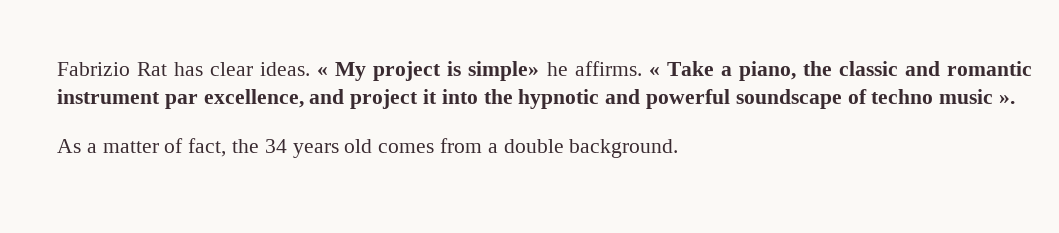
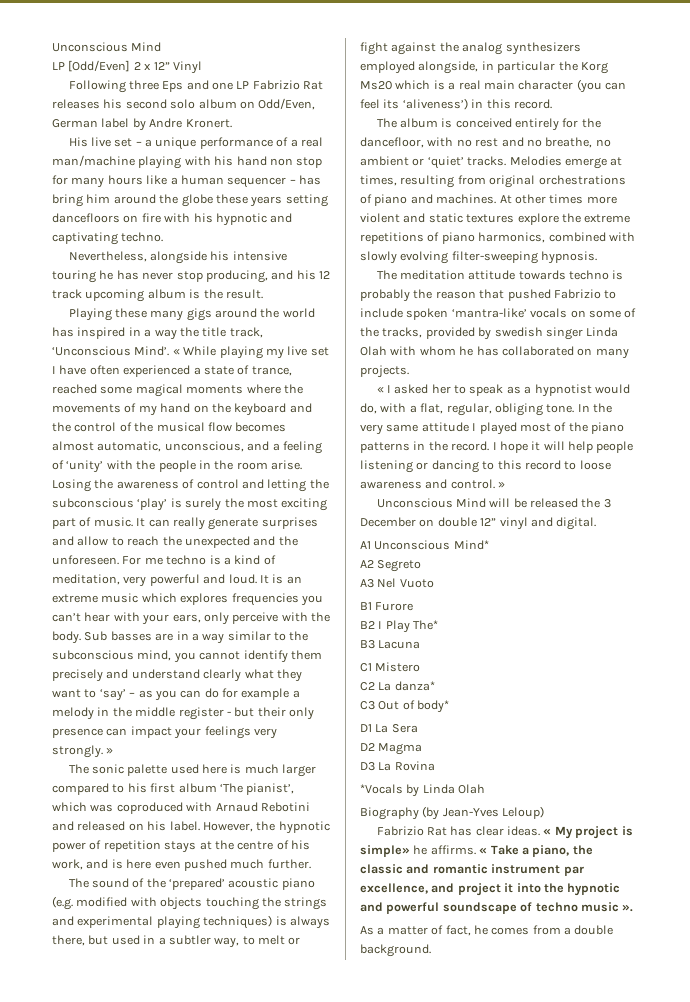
(57, 69) none -> [52,42,162,52] [52,60,202,74] [68,80,324,93] [52,98,316,110] [52,118,232,131] [68,137,323,150] [52,155,323,169] [52,175,321,188] [52,194,328,207] [52,213,293,226] [52,232,164,245] [68,251,287,264] [52,270,330,283] [52,289,263,302] [68,308,315,321] [52,327,263,340] [52,346,329,359] [52,365,292,377] [52,384,303,397] [52,403,312,416] [52,422,287,432] [52,441,322,454] [52,460,302,473] [52,479,329,492] [52,498,328,511] [52,517,318,530] [52,536,298,548] [52,555,276,565] [52,574,302,587] [52,593,323,606] [52,612,330,625] [52,631,309,644] [52,650,322,663] [52,669,302,682] [52,688,300,701] [52,707,314,720] [52,726,277,739] [52,745,114,758] [68,764,317,777] [52,783,295,795] [52,802,310,814] [52,821,330,834] [52,840,310,853] [52,859,311,871] [68,878,315,890] [52,896,328,910] [52,915,330,929] [52,935,301,948] [360,42,581,55] [360,61,608,74] [360,79,626,93] [360,98,552,110] [376,118,601,131] [360,137,611,148] [360,156,623,169] [360,175,626,188] [360,194,617,206] [360,213,631,225] [360,232,635,244] [360,251,598,264] [376,270,624,280] [360,289,617,302] [360,308,637,320] [360,327,619,340] [360,346,629,359] [360,365,409,378] [376,384,630,397] [360,403,612,416] [360,422,624,435] [360,441,634,453] [360,460,611,473] [360,479,506,489] [376,498,611,508] [360,517,597,530] [360,540,489,550] [360,560,422,572] [360,578,434,588] [360,602,414,611] [360,620,439,633] [360,640,421,649] [360,662,421,672] [360,681,435,691] [360,700,450,713] [360,724,418,733] [360,743,423,755] [360,761,435,771] [360,784,486,797] [360,806,545,820] Unconscious Mind // LP [Odd/Even] 2 x 12” Vinyl // Following three Eps and one LP Fabrizio Rat releases his second solo album on Odd/Even, German label by Andre Kronert. // His live set – a unique performance of a real man/machine playing with his hand non stop for many hours like a human sequencer – has bring him around the globe these years setting dancefloors on fire with his hypnotic and captivating techno. // Nevertheless, alongside his intensive touring he has never stop producing, and his 12 track upcoming album is the result. // Playing these many gigs around the world has inspired in a way the title track, ‘Unconscious Mind’. « While playing my live set I have often experienced a state of trance, reached some magical moments where the movements of my hand on the keyboard and the control of the musical flow becomes almost automatic, unconscious, and a feeling of ‘unity’ with the people in the room arise. Losing the awareness of control and letting the subconscious ‘play’ is surely the most exciting part of music. It can really generate surprises and allow to reach the unexpected and the unforeseen. For me techno is a kind of meditation, very powerful and loud. It is an extreme music which explores frequencies you can’t hear with your ears, only perceive with the body. Sub basses are in a way similar to the subconscious mind, you cannot identify them precisely and understand clearly what they want to ‘say’ – as you can do for example a melody in the middle register - but their only presence can impact your feelings very strongly. » // The sonic palette used here is much larger compared to his first album ‘The pianist’, which was coproduced with Arnaud Rebotini and released on his label. However, the hypnotic power of repetition stays at the centre of his work, and is here even pushed much further. // The sound of the ‘prepared’ acoustic piano (e.g. modified with objects touching the strings and experimental playing techniques) is always there, but used in a subtler way, to melt or fight against the analog synthesizers employed alongside, in particular the Korg Ms20 which is a real main character (you can feel its ‘aliveness’) in this record. // The album is conceived entirely for the dancefloor, with no rest and no breathe, no ambient or ‘quiet’ tracks. Melodies emerge at times, resulting from original orchestrations of piano and machines. At other times more violent and static textures explore the extreme repetitions of piano harmonics, combined with slowly evolving filter-sweeping hypnosis. // The meditation attitude towards techno is probably the reason that pushed Fabrizio to include spoken ‘mantra-like’ vocals on some of the tracks, provided by swedish singer Linda Olah with whom he has collaborated on many projects. // « I asked her to speak as a hypnotist would do, with a flat, regular, obliging tone. In the very same attitude I played most of the piano patterns in the record. I hope it will help people listening or dancing to this record to loose awareness and control. » // Unconscious Mind will be released the 3 December on double 12” vinyl and digital. // A1 Unconscious Mind* // A2 Segreto // A3 Nel Vuoto // B1 Furore // B2 I Play The* // B3 Lacuna // C1 Mistero // C2 La danza* // C3 Out of body* // D1 La Sera // D2 Magma // D3 La Rovina // *Vocals by Linda Olah // Biography (by Jean-Yves Leloup) //
[232,139,373,158] the 34 years old -> [473,925,488,935] he

